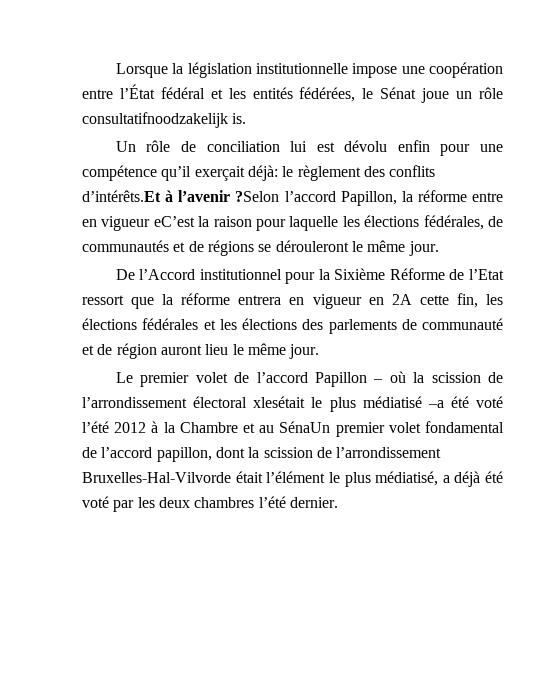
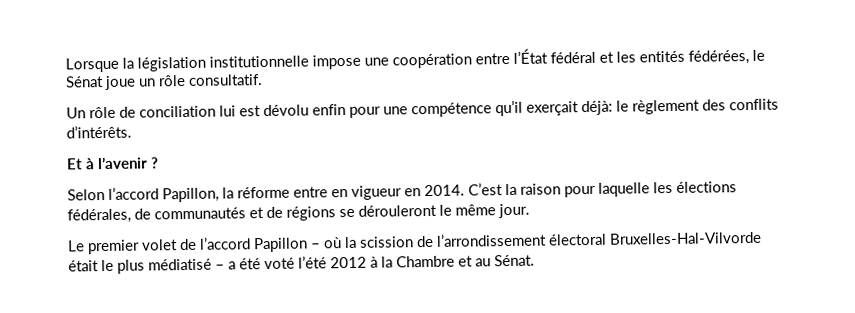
[82,112,247,128] consultatifnoodzakelijk is. -> [188,74,263,86] consultatif.
[82,190,280,202] d’intérêts.Et à l’avenir ?Selon -> [66,125,132,139] [66,156,159,170] [67,189,105,201] d’intérêts. // Et à l’avenir ? // Selon
[153,216,195,227] eC’est -> [404,183,503,197] en 2014. C’est
[115,268,504,284] [82,293,504,309] [82,318,503,334] [82,343,320,359] // De l’Accord institutionnel pour la Sixième Réforme de l’Etat ressort que la réforme entrera en vigueur en 2A cette fin, les élections fédérales et les élections des parlements de communauté et de région auront lieu le même jour. -> (530, 211) none
[253,396,306,408] xlesétait -> [609,231,762,245] [68,260,99,272] Bruxelles-Hal-Vilvorde était
[427,400,444,408] –a -> [215,261,236,270] – a
[279,421,504,437] [82,447,442,462] [82,471,503,487] [82,496,338,512] SénaUn premier volet fondamental de l’accord papillon, dont la scission de l’arrondissement Bruxelles-Hal-Vilvorde était l’élément le plus médiatisé, a déjà été voté par les deux chambres l’été dernier. -> [494,254,535,267] Sénat.

